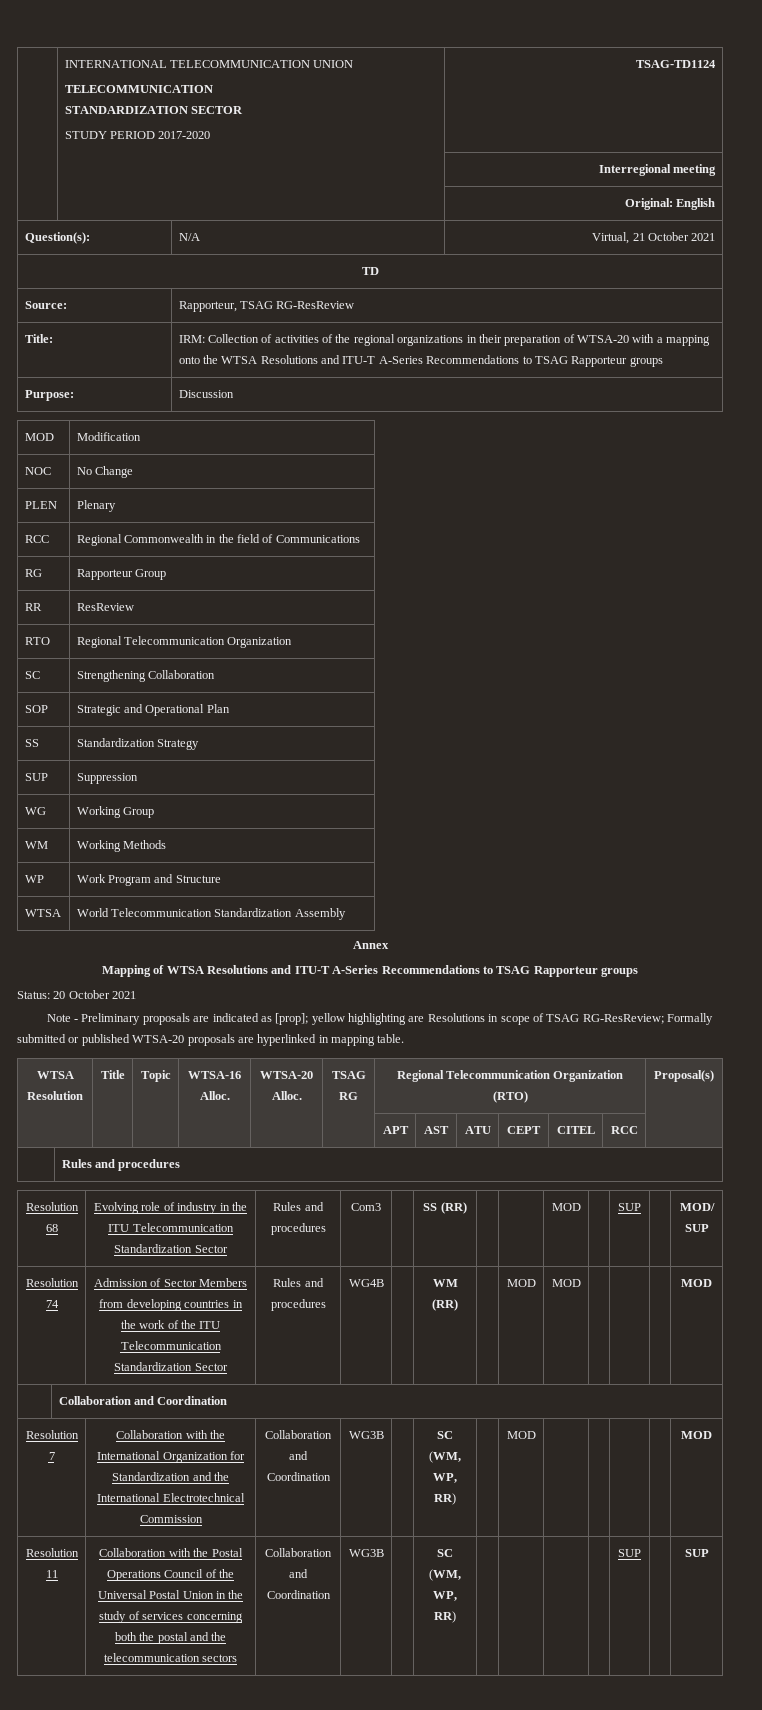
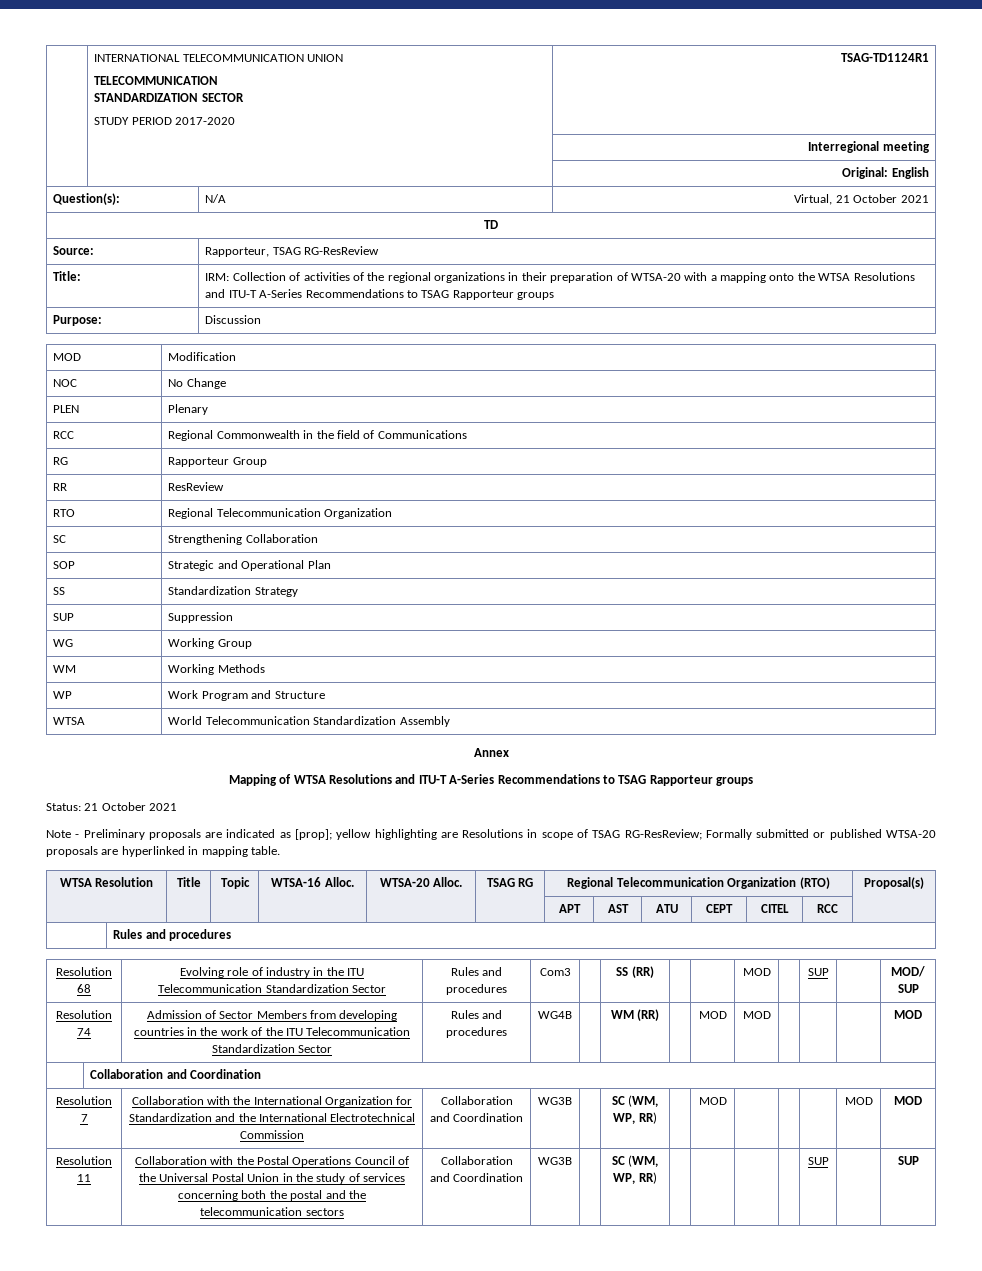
[636,60,717,68] TSAG-TD1124 -> [840,53,929,62] TSAG-TD1124R1
[53,991,66,999] 20 -> [84,803,99,811] 21
(536, 1435) none -> [844,1097,873,1105] MOD

